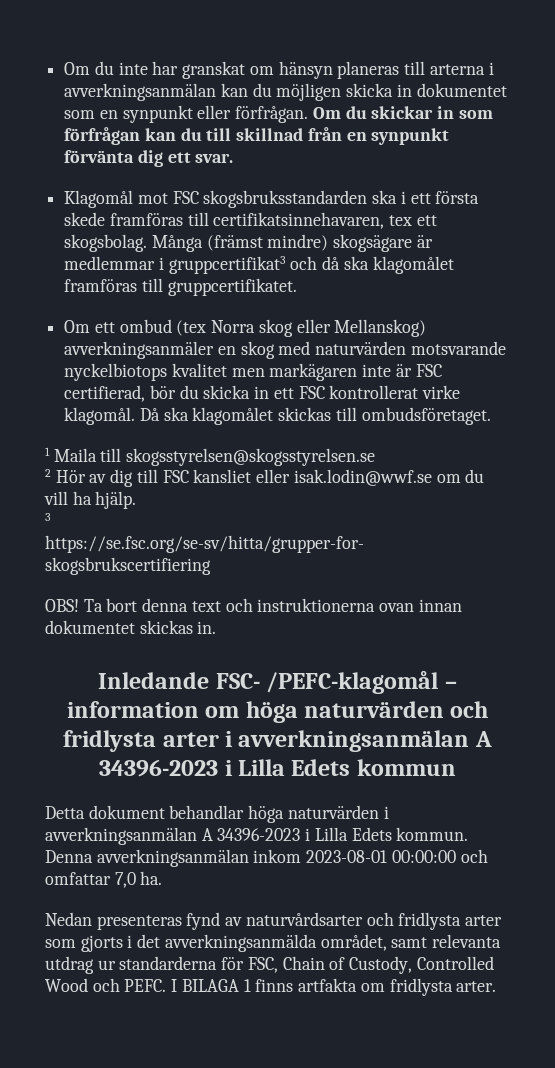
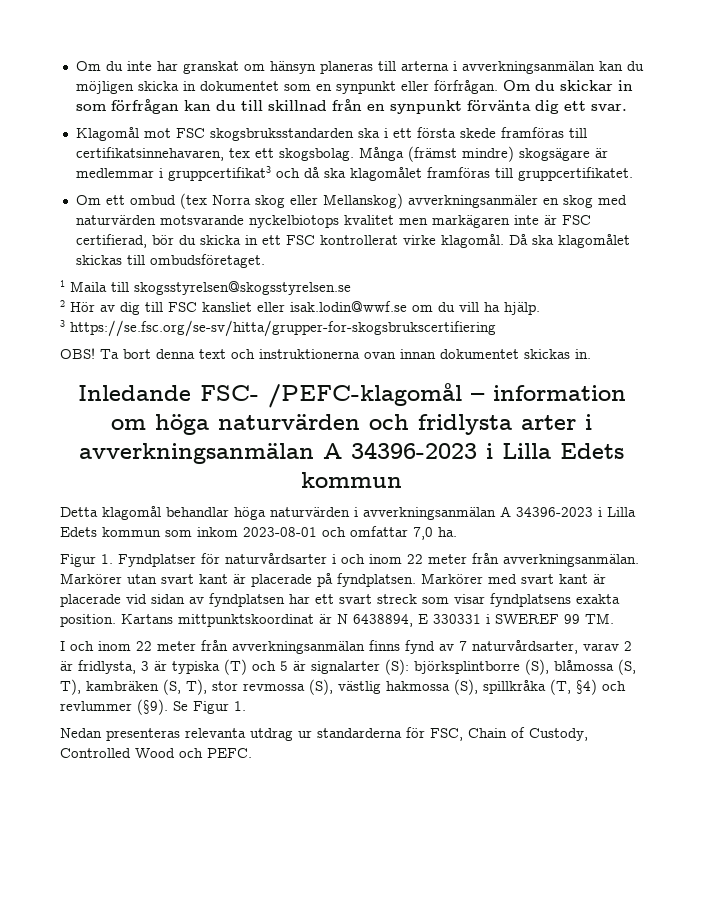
[88,805,165,819] dokument -> [102,506,161,520] klagomål
[396,827,469,841] [45,849,249,867] kommun. Denna avverkningsanmälan -> [102,527,192,537] kommun som
[391,850,456,863] 00:00:00 -> (317, 532) none
[45,912,503,930] [45,934,428,952] Nedan presenteras fynd av naturvårdsarter och fridlysta arter som gjorts i det avverkningsanmälda området, samt -> [60,553,639,567] [60,573,606,587] [60,593,620,607] [60,613,614,627] [60,640,632,654] [60,659,636,675] [60,679,626,695] [60,699,246,715] [60,728,180,741] Figur 1. Fyndplatser för naturvårdsarter i och inom 22 meter från avverkningsanmälan. Markörer utan svart kant är placerade på fyndplatsen. Markörer med svart kant är placerade vid sidan av fyndplatsen har ett svart streck som visar fyndplatsens exakta position. Kartans mittpunktskoordinat är N 6438894, E 330331 i SWEREF 99 TM. // I och inom 22 meter från avverkningsanmälan finns fynd av 7 naturvårdsarter, varav 2 är fridlysta, 3 är typiska (T) och 5 är signalarter (S): björksplintborre (S), blåmossa (S, T), kambräken (S, T), stor revmossa (S), västlig hakmossa (S), spillkråka (T, §4) och revlummer (§9). Se Figur 1. // Nedan presenteras
[171,978,497,996] I BILAGA 1 finns artfakta om fridlysta arter. -> (252, 753) none

